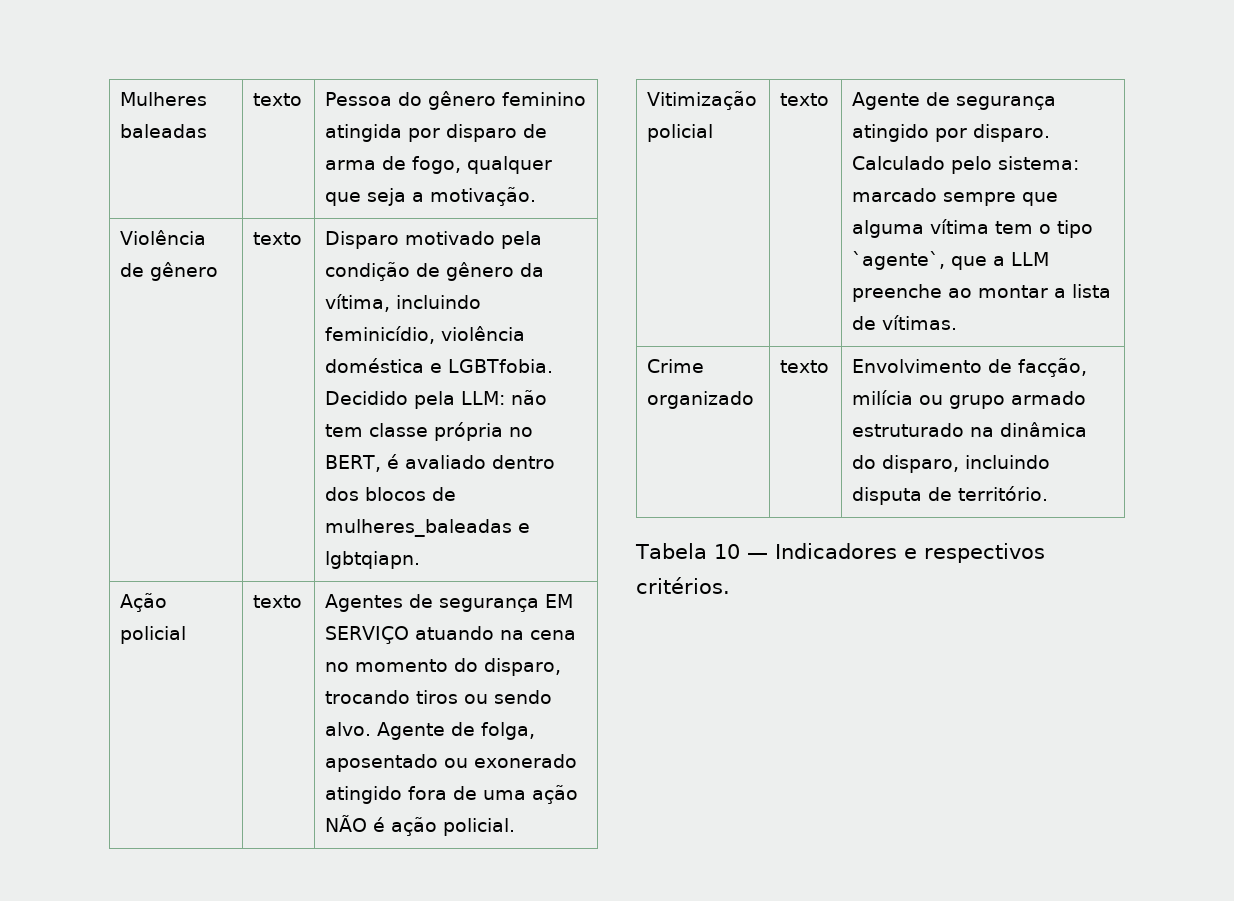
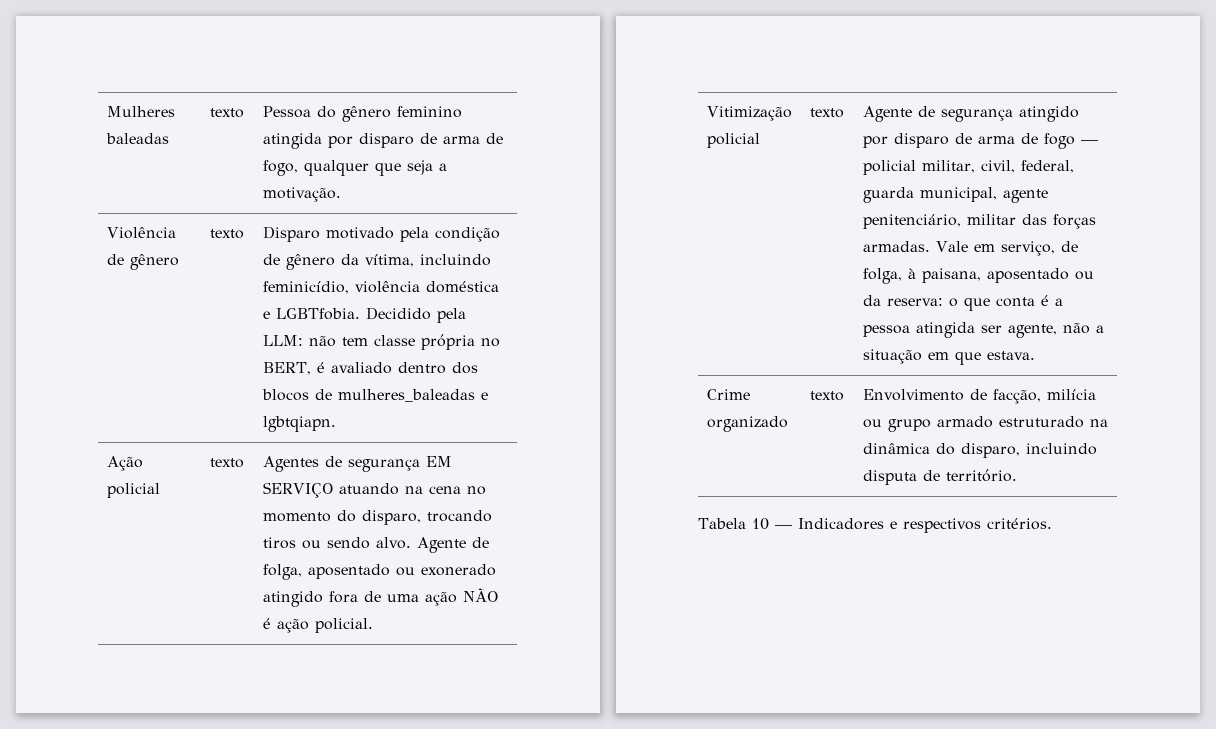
[973,124,1051,142] [852,156,1080,174] [852,188,1059,206] [852,219,1094,238] [852,251,1050,270] [852,284,1112,302] [852,315,958,330] disparo. Calculado pelo sistema: marcado sempre que alguma vítima tem o tipo `agente`, que a LLM preenche ao montar a lista de vítimas. -> [893,133,1098,149] [862,160,1074,175] [862,187,1048,203] [862,214,1096,229] [862,241,1078,256] [862,268,1094,284] [862,295,1063,311] [862,322,1104,338] [862,349,1035,365] disparo de arma de fogo — policial militar, civil, federal, guarda municipal, agente penitenciário, militar das forças armadas. Vale em serviço, de folga, à paisana, aposentado ou da reserva: o que conta é a pessoa atingida ser agente, não a situação em que estava.

